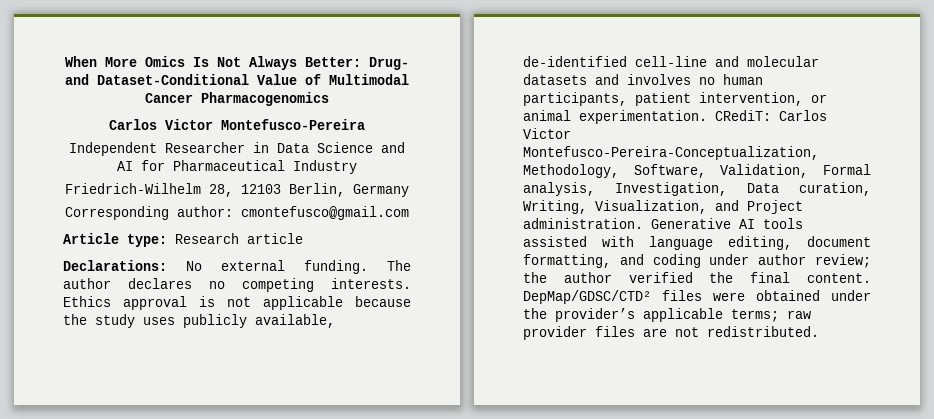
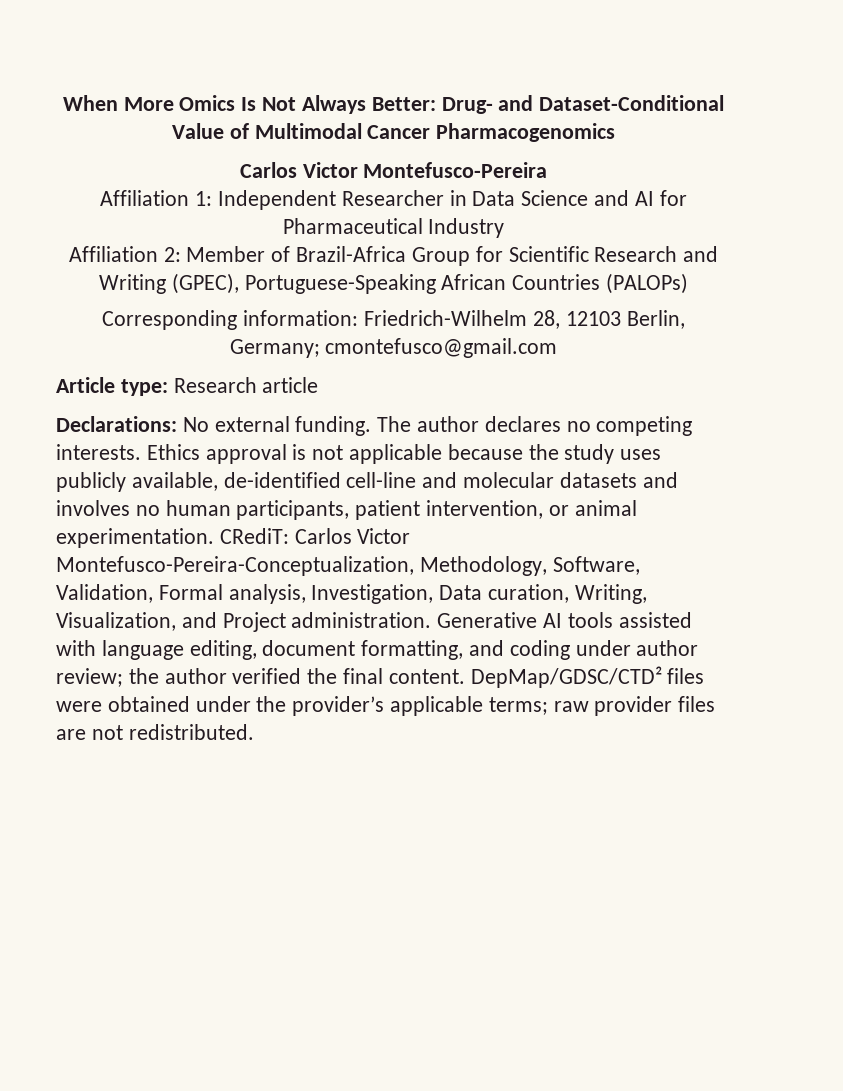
(365, 124) none -> [100,190,213,206] Affiliation 1:
(357, 167) none -> [68,246,719,266] [98,273,689,294] [102,310,359,330] Affiliation 2: Member of Brazil-Africa Group for Scientific Research and Writing (GPEC), Portuguese-Speaking African Countries (PALOPs) // Corresponding information:
[353,184,409,197] [65,206,233,220] Germany // Corresponding author: -> [229,339,320,358] Germany;

